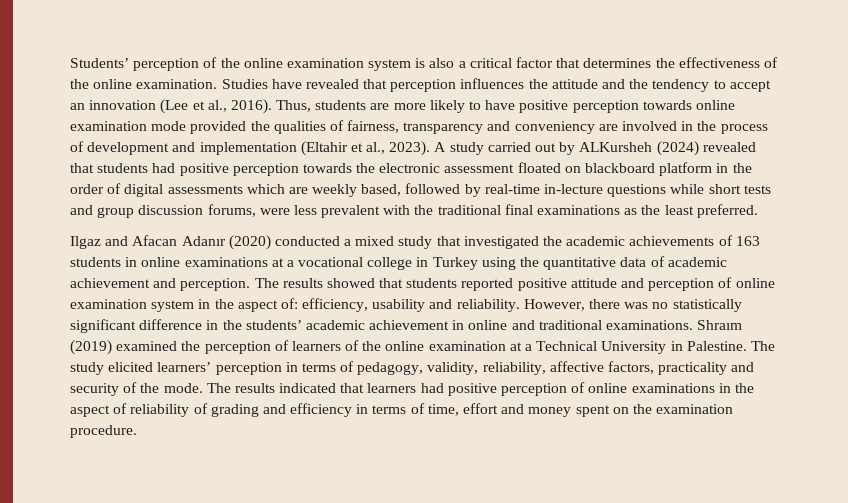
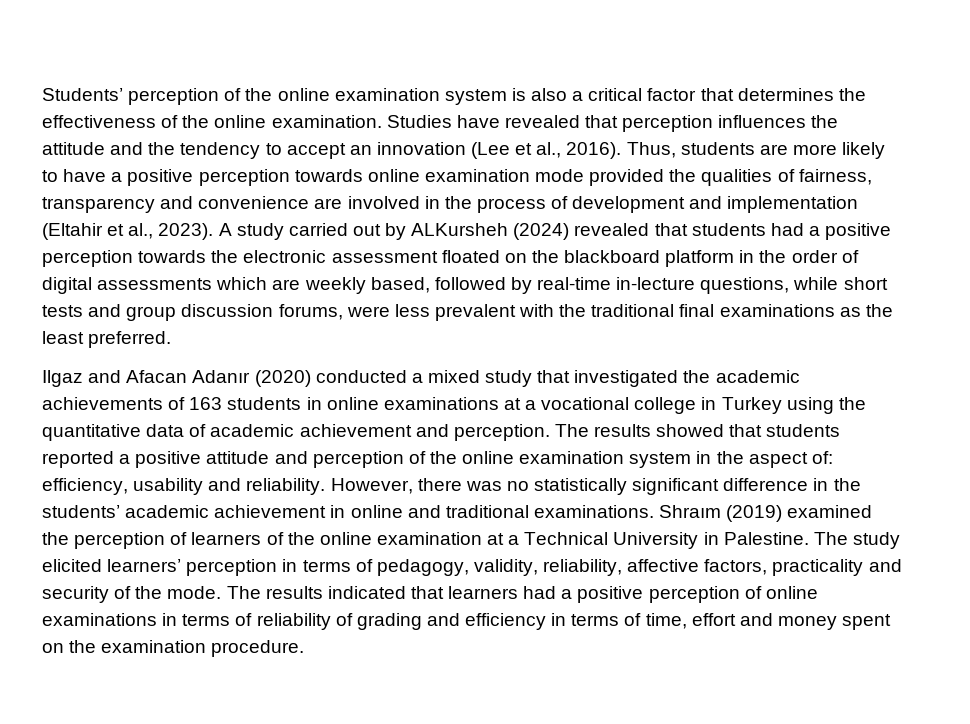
(516, 105) none -> [111,172,123,182] a
[514,121,595,134] conveniency -> [198,196,310,209] convenience
(176, 168) none -> [808,226,820,236] a
(581, 169) none -> [531,250,559,263] the
[607,184,667,197] questions -> [700,277,790,294] questions,
(514, 284) none -> [119,454,131,464] a
(733, 282) none -> [429,451,457,464] the
(444, 388) none -> [561,589,573,599] a
[734,383,754,393] [70,405,110,417] the aspect -> [182,614,231,626] terms

